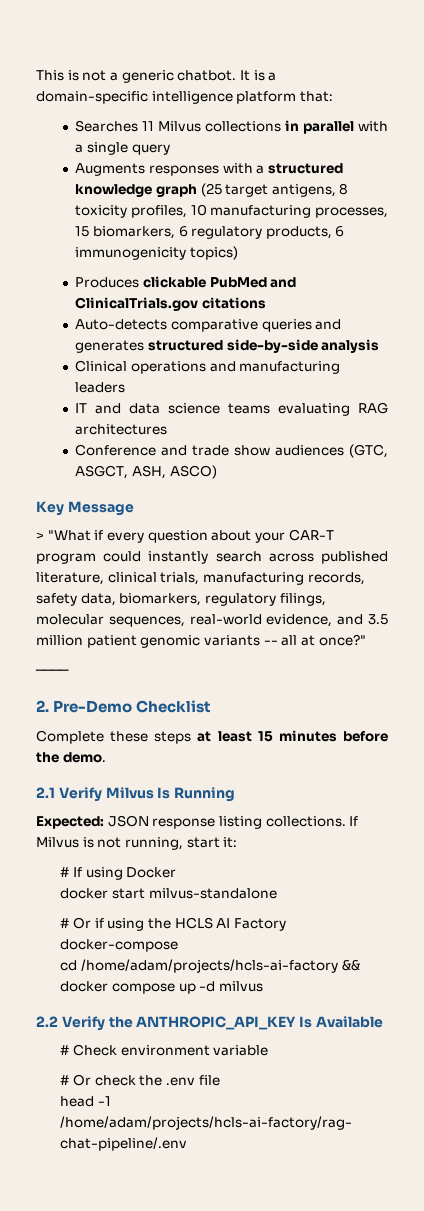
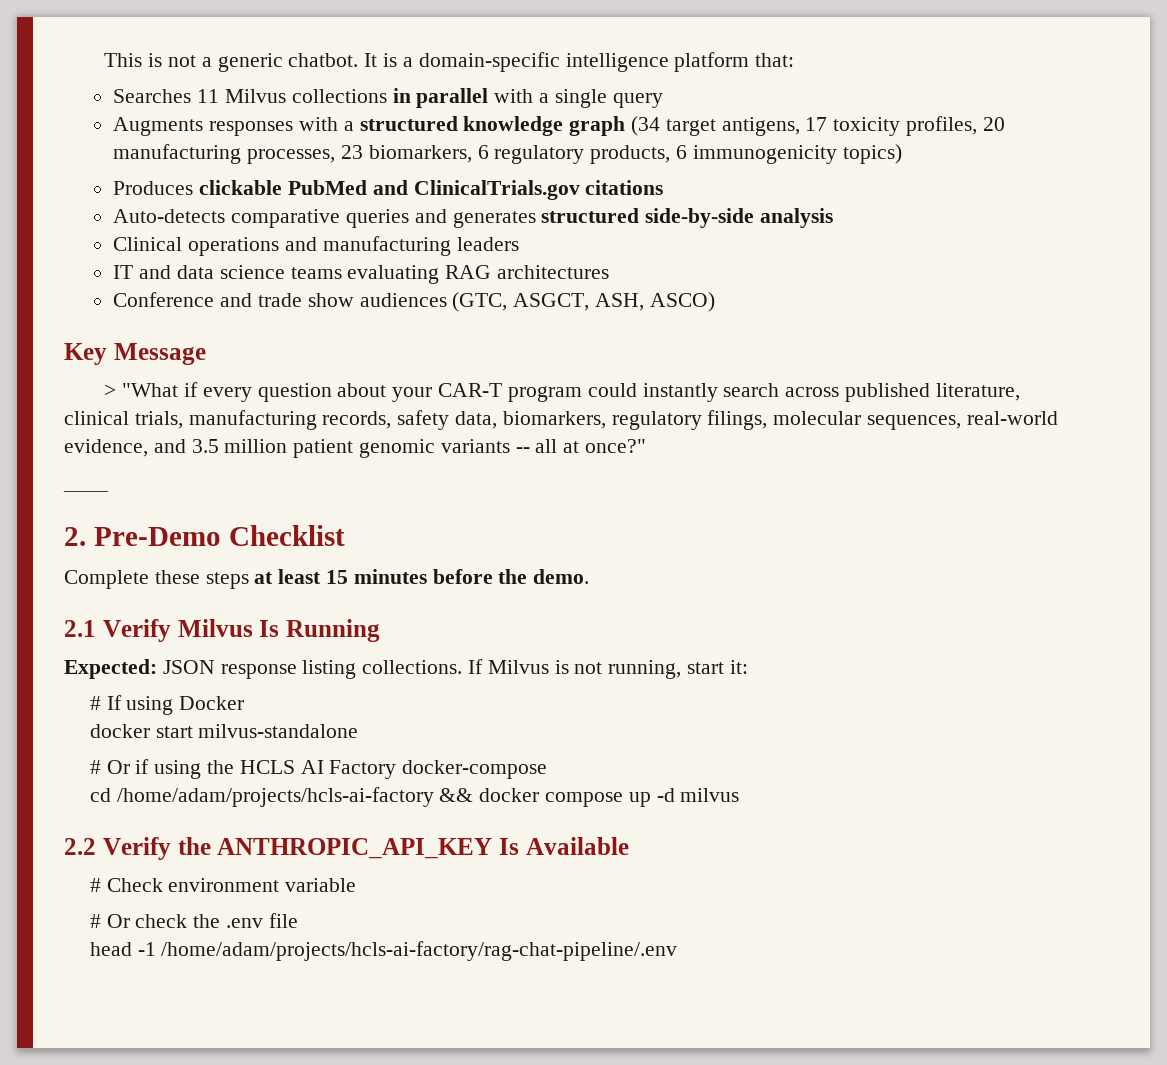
[200,183,222,197] (25 -> [630,116,660,136] (34
[339,183,349,195] 8 -> [805,117,828,131] 17
[190,204,207,216] 10 -> [982,117,1005,131] 20
[75,226,90,237] 15 -> [340,145,363,159] 23
[35,669,69,675] ──── -> [63,489,108,492] ____

